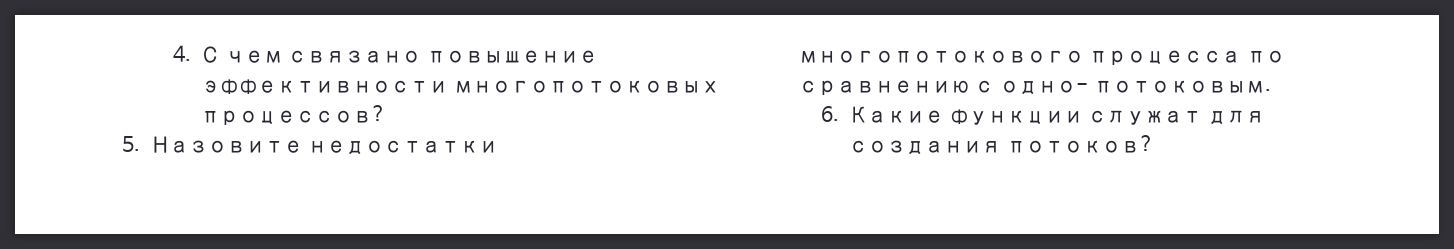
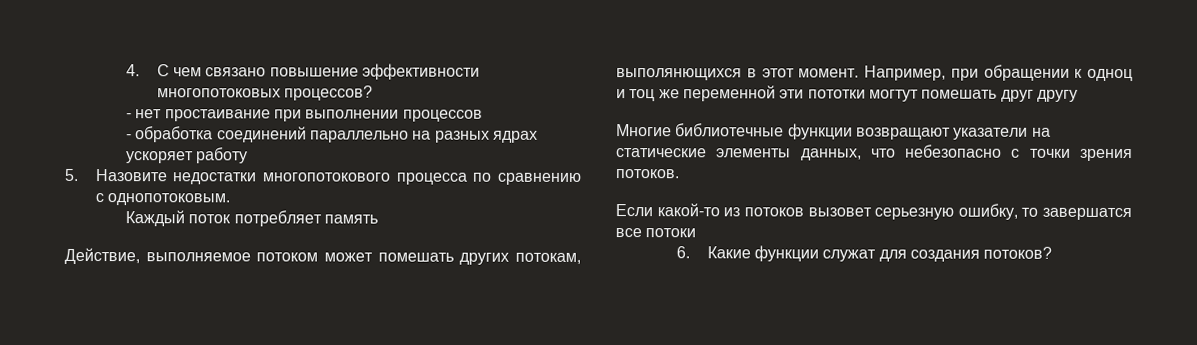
(387, 115) none -> [126,109,483,122] [126,126,538,143] [126,147,249,164] // - нет простаивание при выполнении процессов // - обработка соединений параллельно на разных ядрах ускоряет работу
[999,80,1271,95] одно- потоковым. -> [106,193,230,206] [125,210,378,227] [64,247,582,265] [616,64,1133,82] [616,85,1078,102] [616,123,1051,140] [616,144,1133,162] [615,169,680,179] [615,203,1132,221] [615,228,697,238] однопотоковым. // Каждый поток потребляет память // Действие, выполняемое потоком может помешать других потокам, выполянющихся в этот момент. Например, при обращении к одноц и тоц же переменной эти пототки могтут помешать друг другу // Многие библиотечные функции возвращают указатели на статические элементы данных, что небезопасно с точки зрения потоков. // Если какой-то из потоков вызовет серьезную ошибку, то завершатся все потоки

